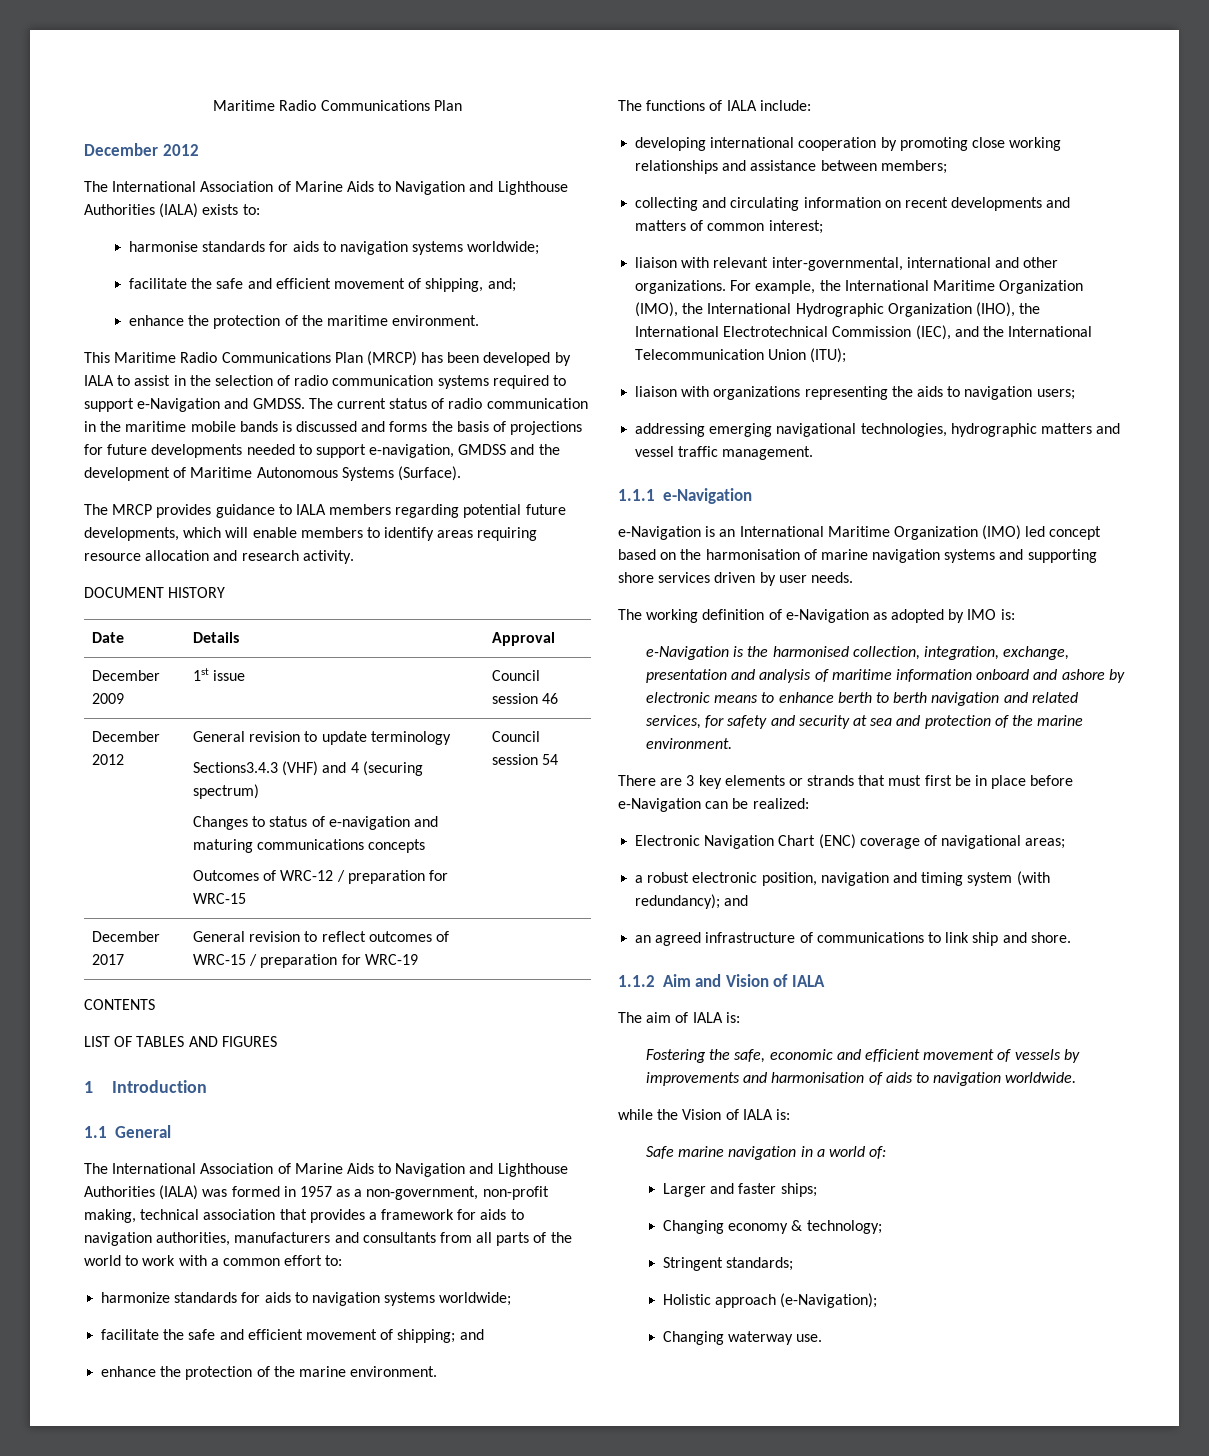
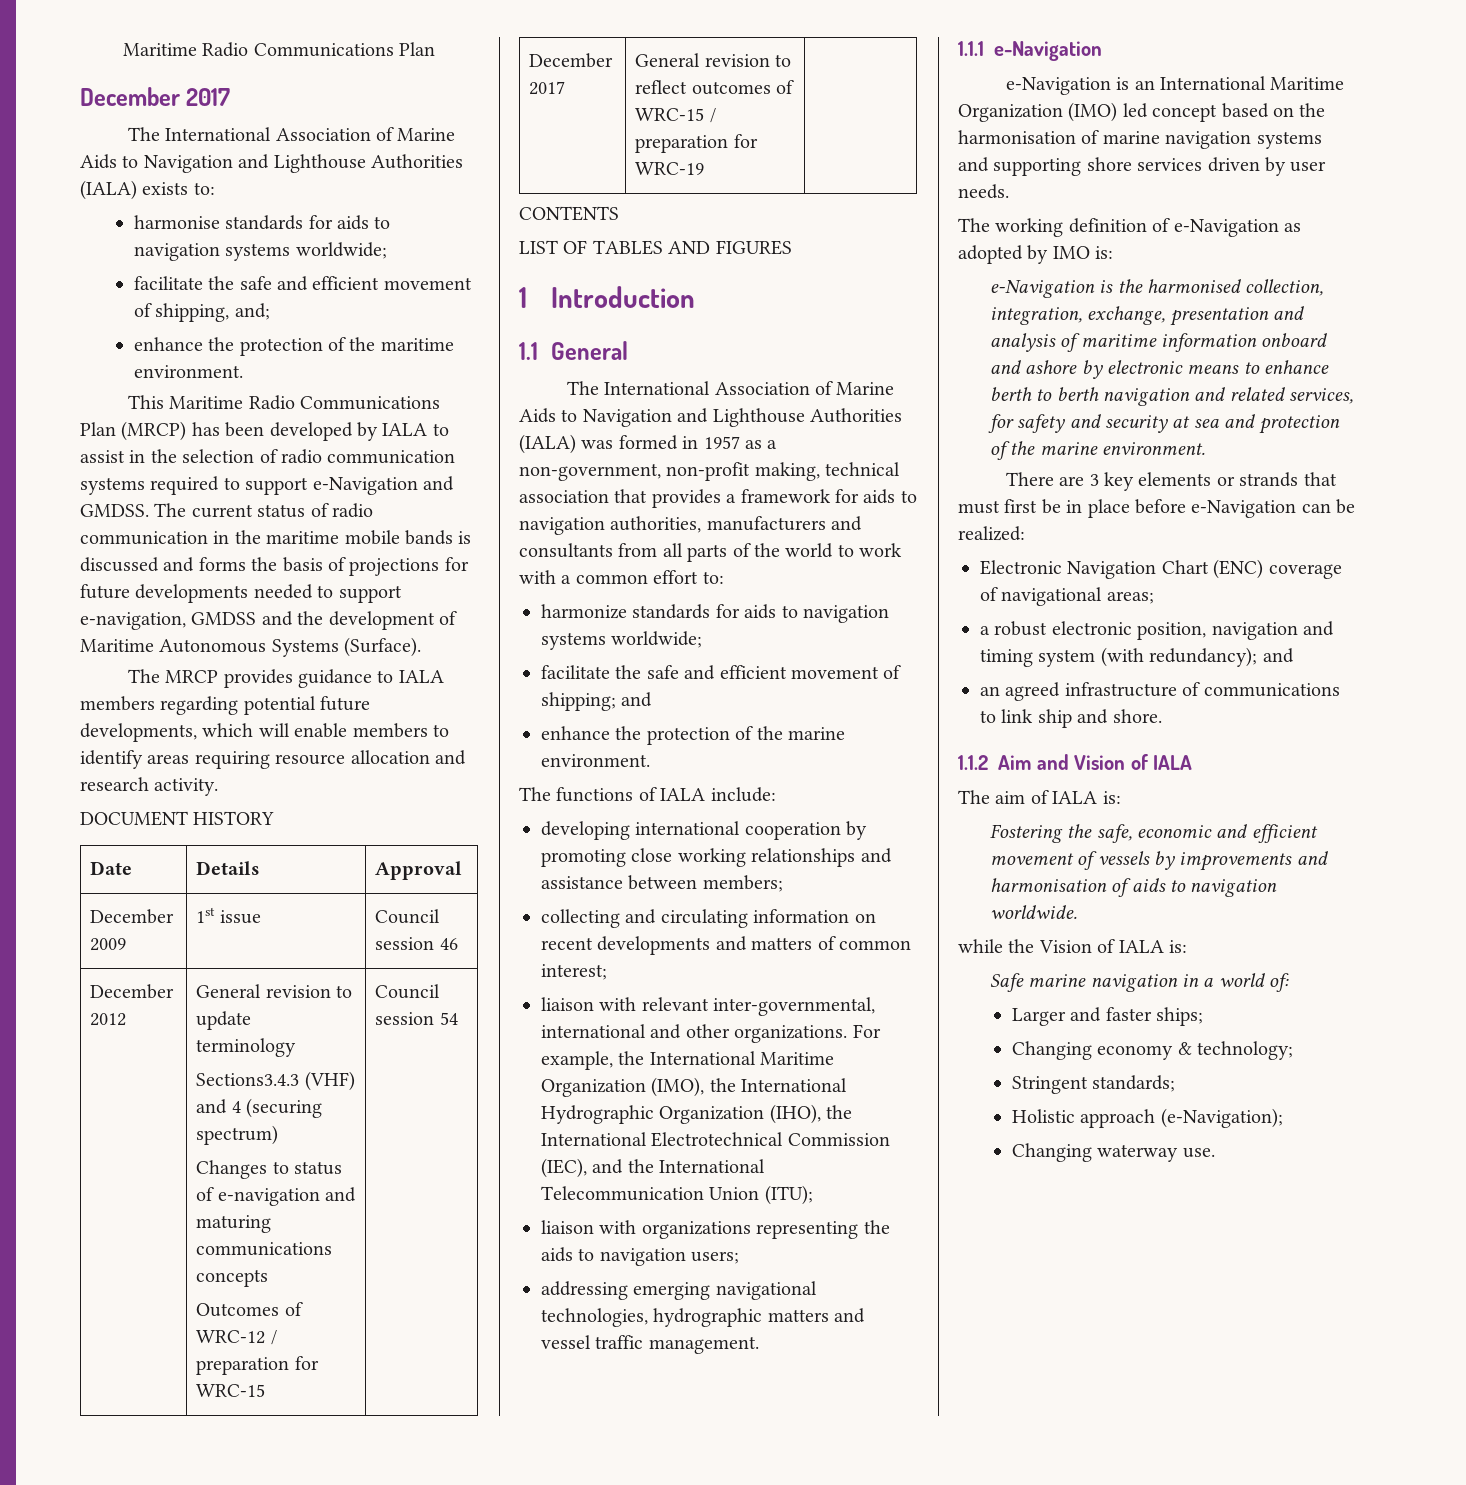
[162,144,199,156] 2012 -> [186,88,231,106] 2017

